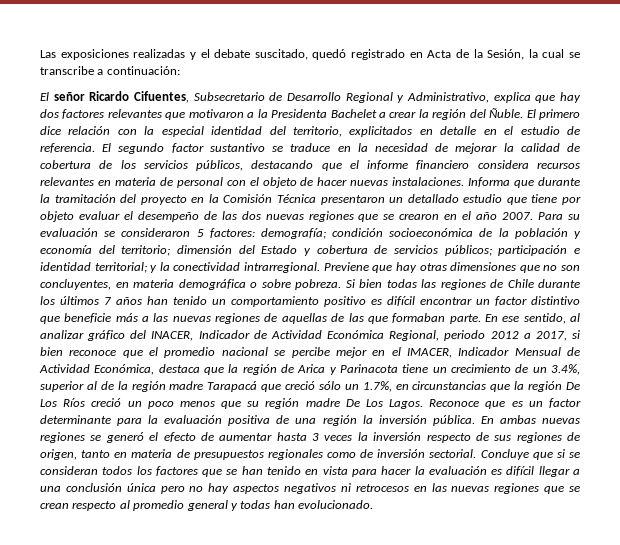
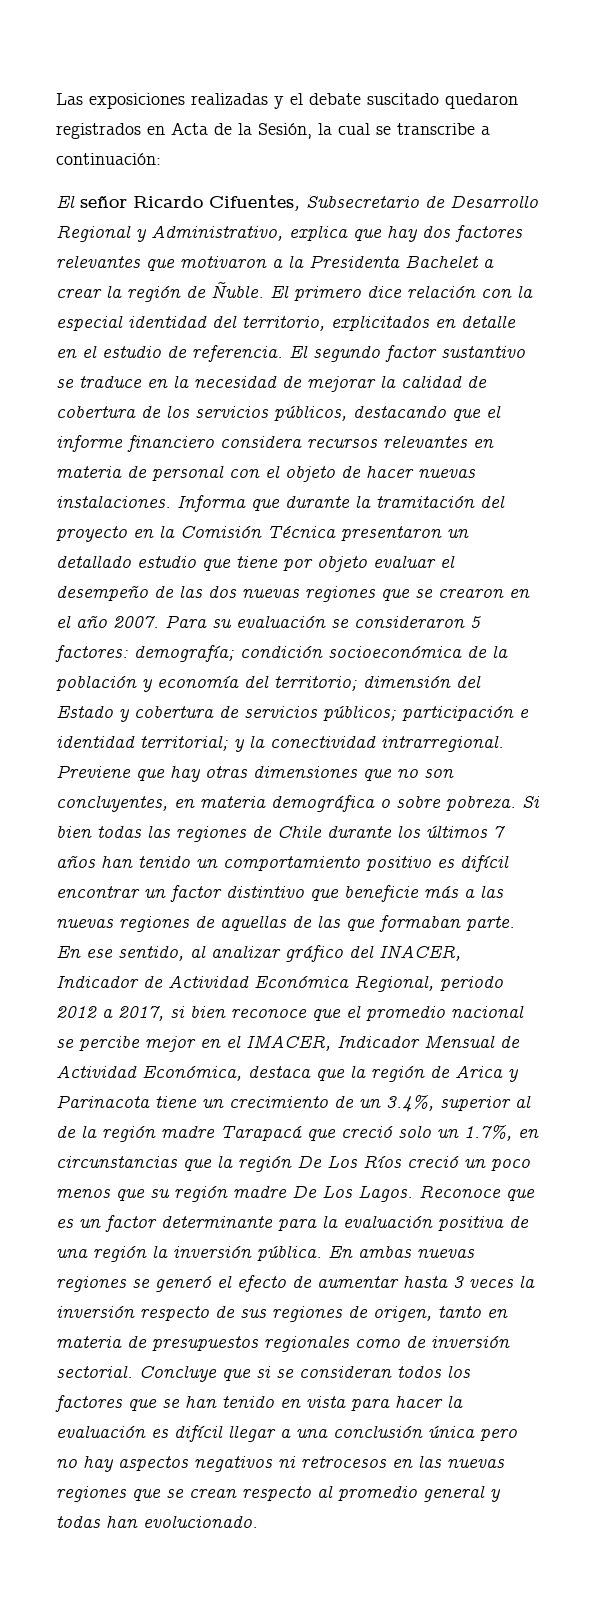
[254,49,405,60] suscitado, quedó registrado -> [367,93,518,109] [56,123,141,139] suscitado quedaron registrados
[469,109,486,118] del -> [186,286,206,298] de
[318,381,341,390] sólo -> [398,1125,431,1138] solo

